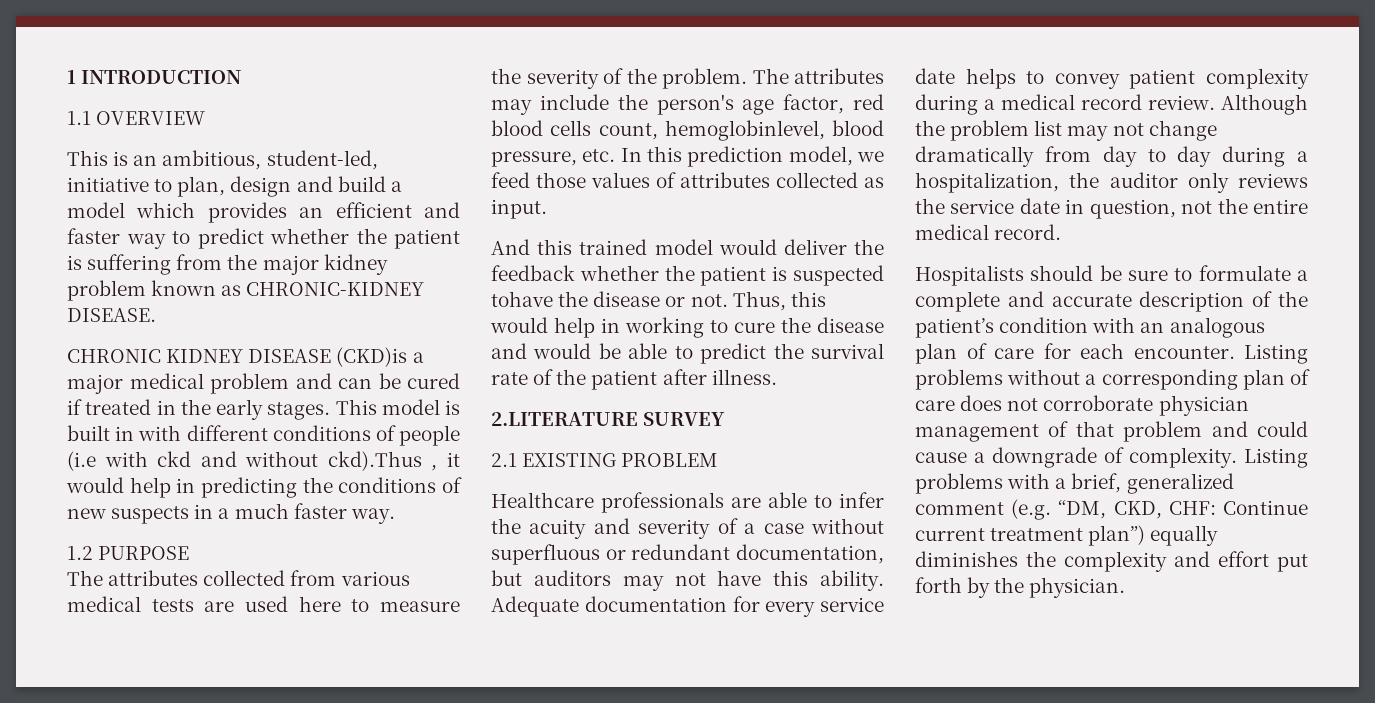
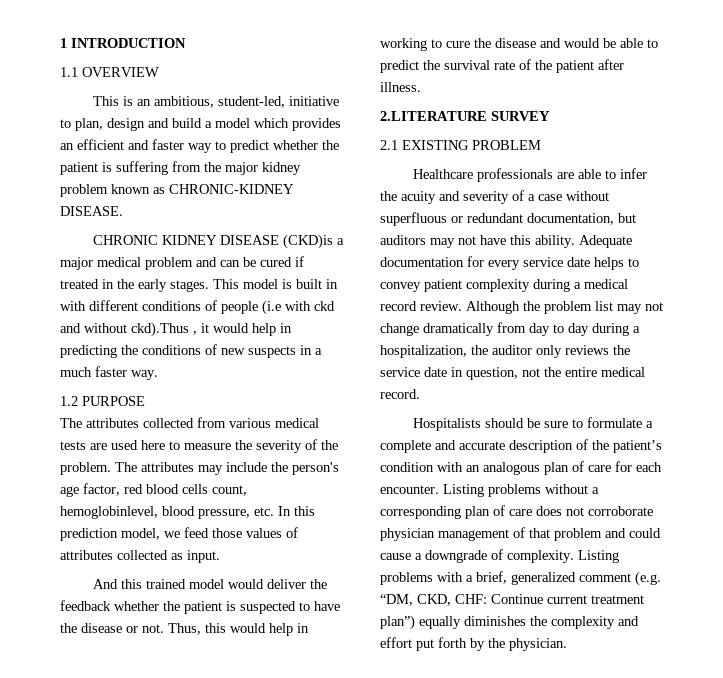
[491,291,553,307] tohave -> [299,601,340,611] to have

